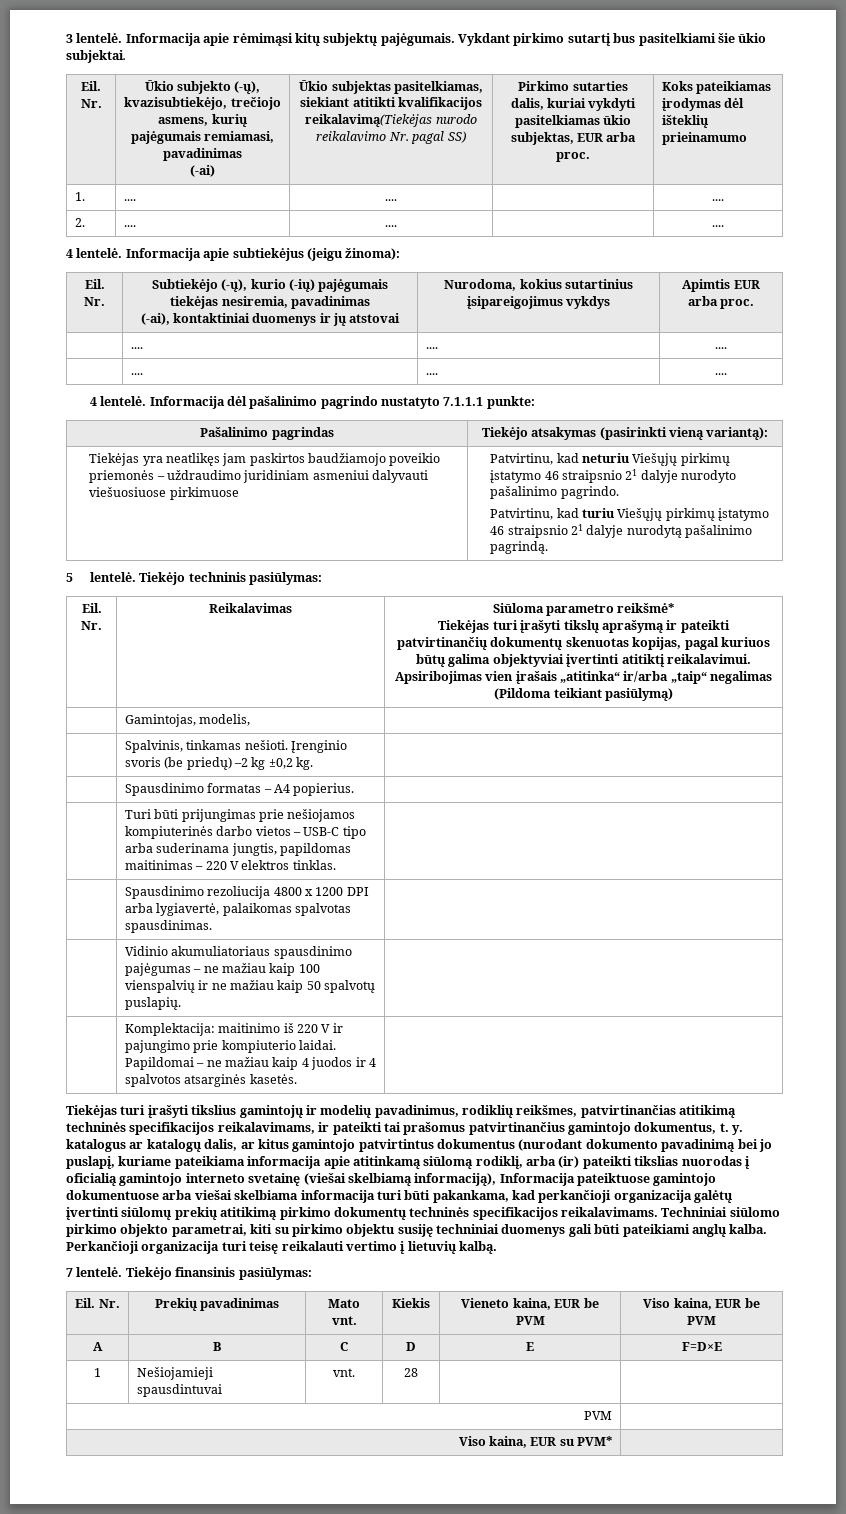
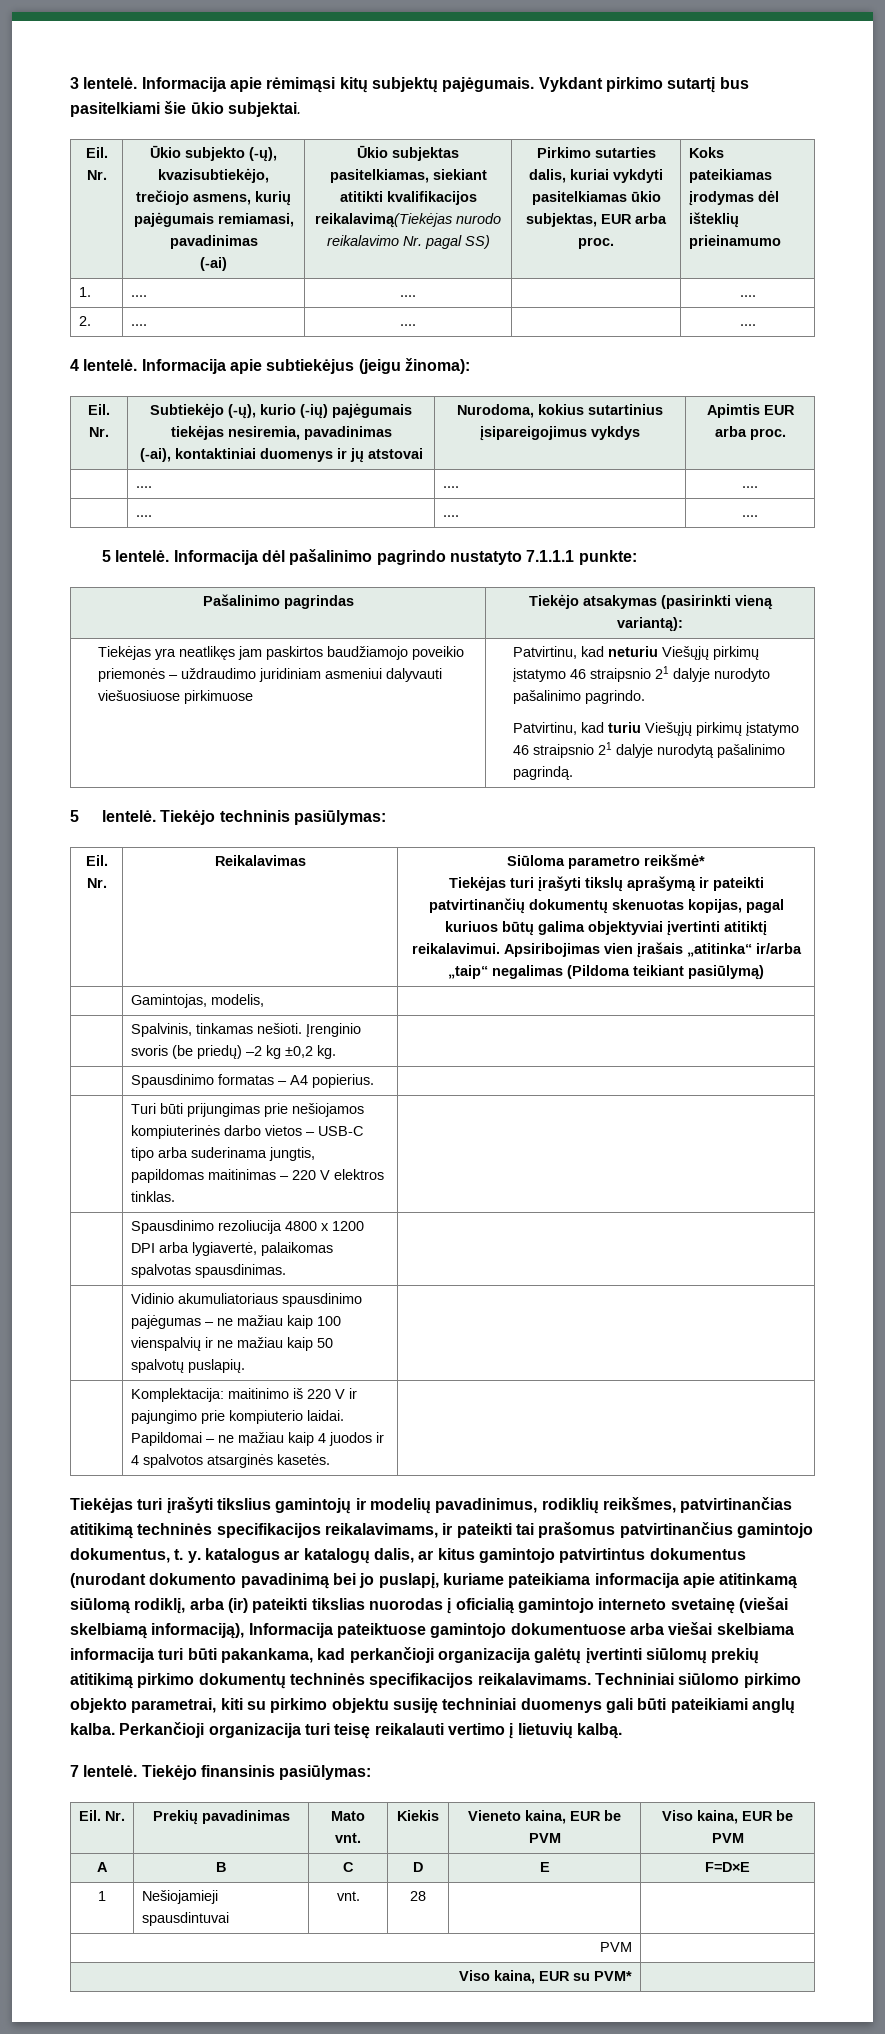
[89,397,97,406] 4 -> [101,550,111,562] 5

